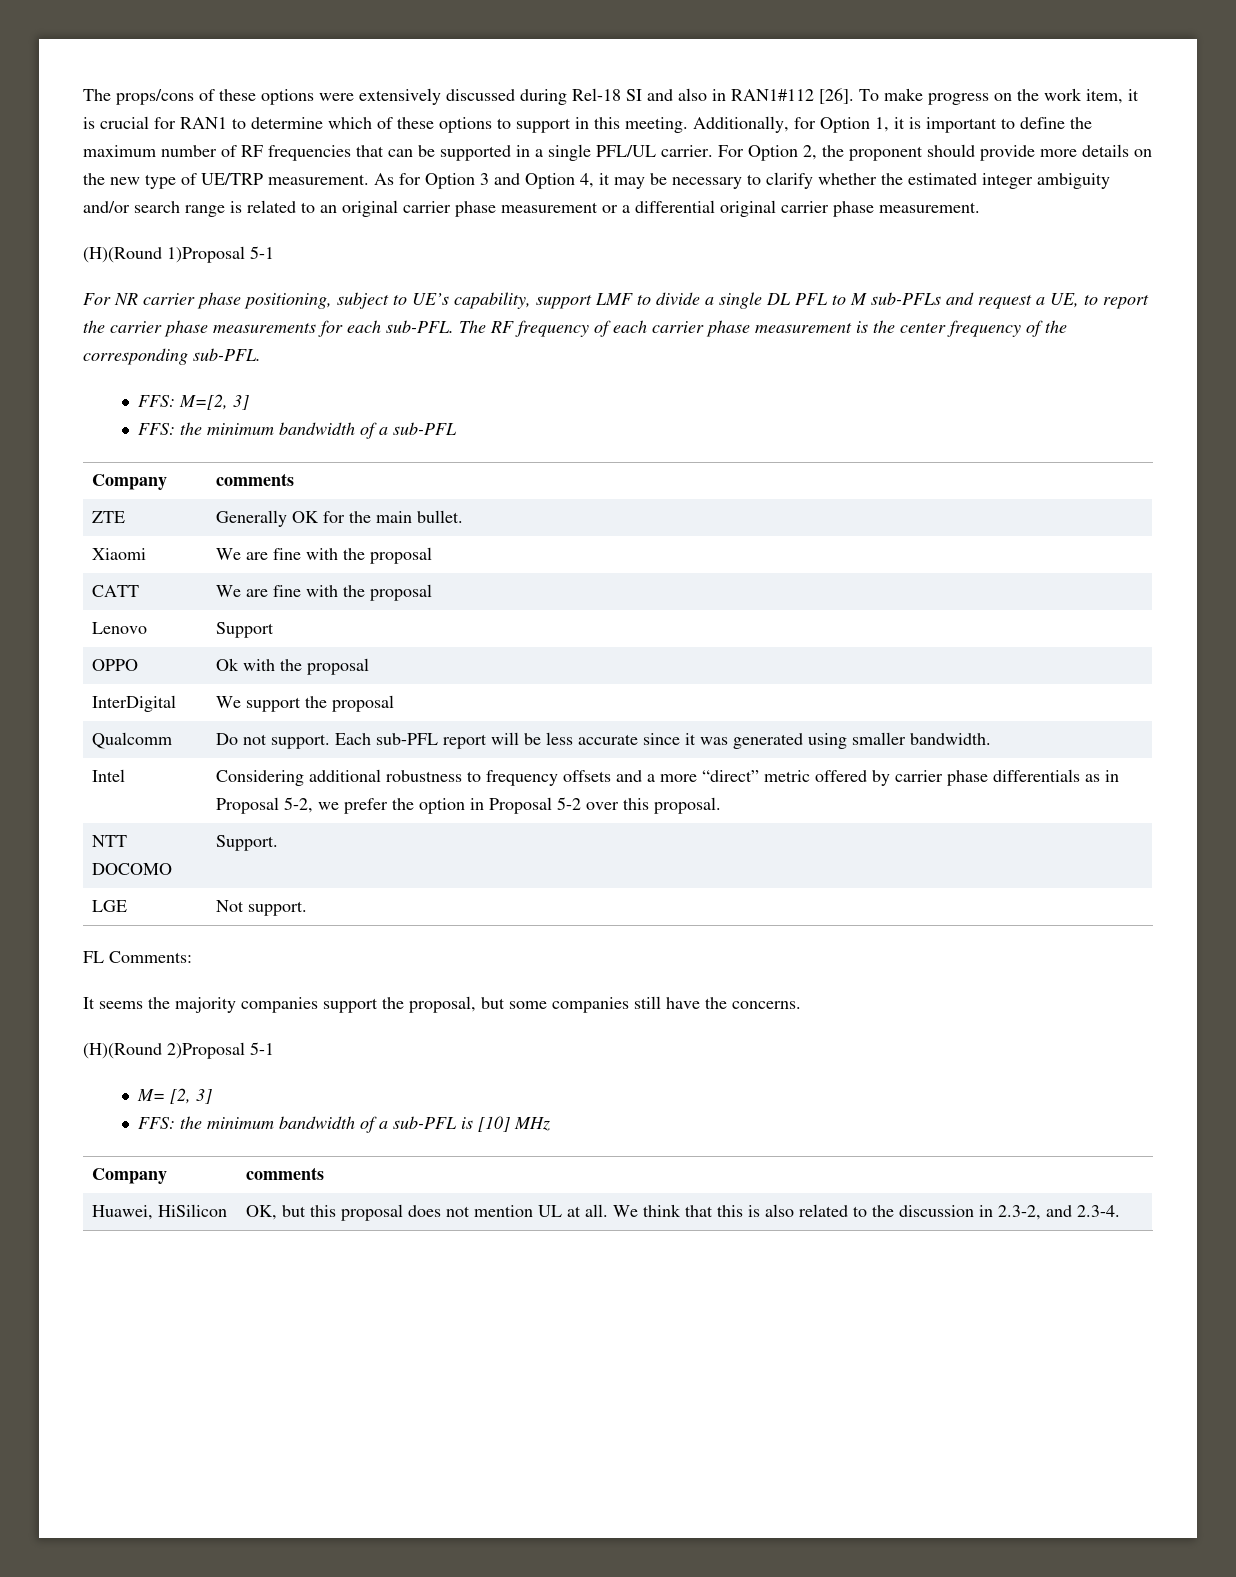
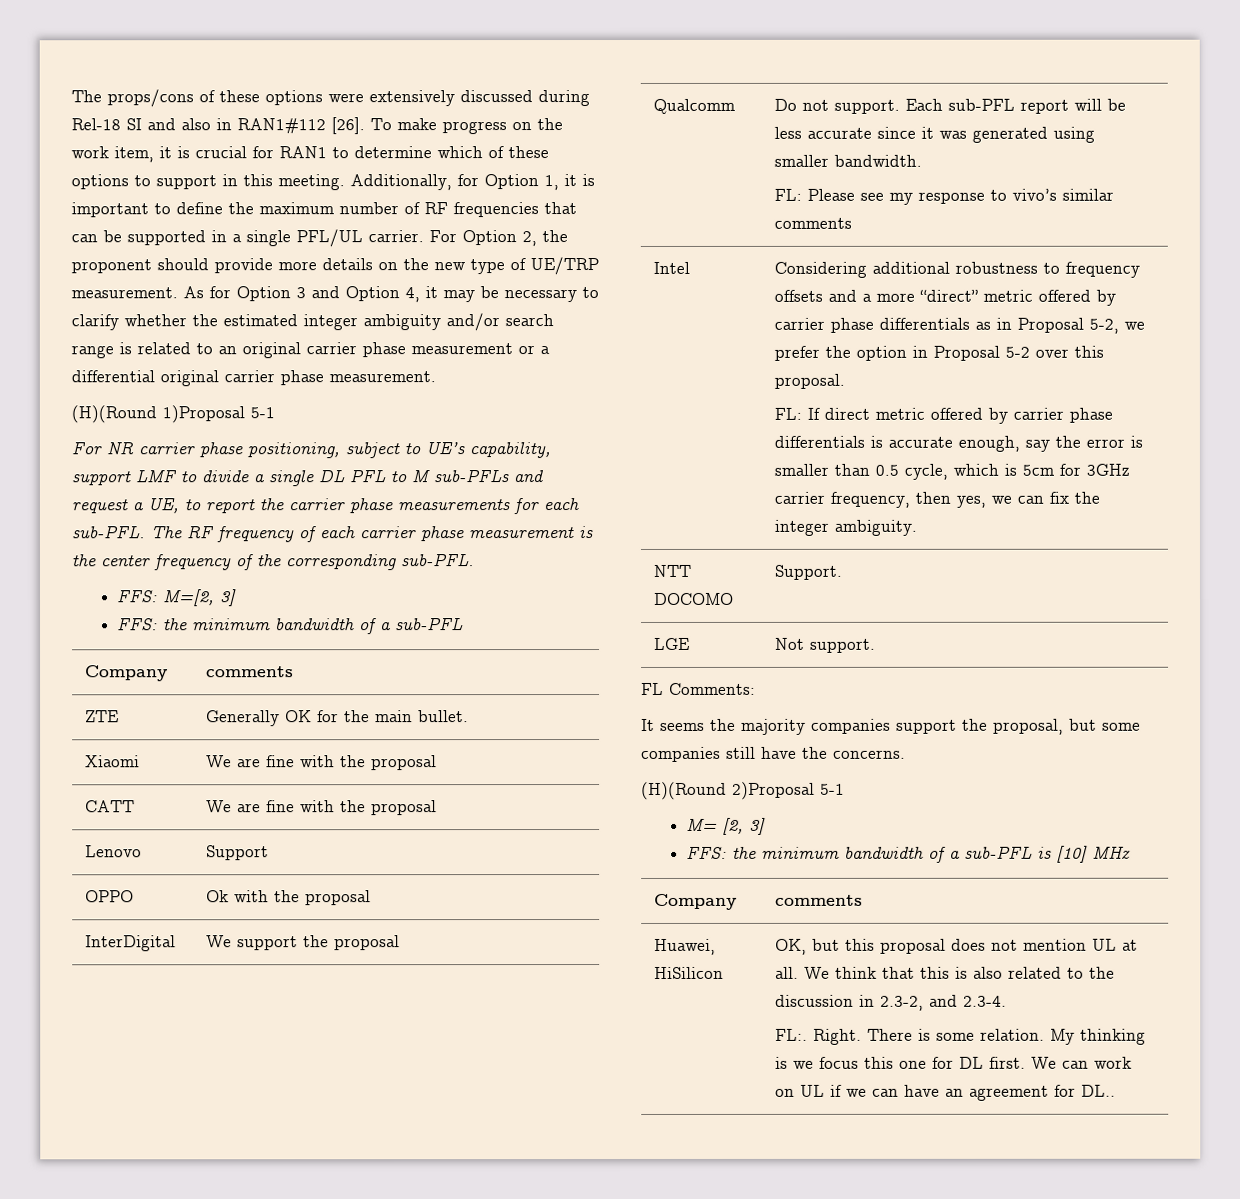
(992, 739) none -> [774,188,1115,205] [774,217,853,229] // FL: Please see my response to vivo’s similar comments
(722, 805) none -> [774,407,1114,424] [774,435,1144,452] [774,463,1131,480] [774,491,1101,508] [774,519,918,536] // FL: If direct metric offered by carrier phase differentials is accurate enough, say the error is smaller than 0.5 cycle, which is 5cm for 3GHz carrier frequency, then yes, we can fix the integer ambiguity.
(1121, 1211) none -> [775,1028,1147,1045] [775,1056,1133,1069] [775,1084,1117,1101] // FL:. Right. There is some relation. My thinking is we focus this one for DL first. We can work on UL if we can have an agreement for DL..

